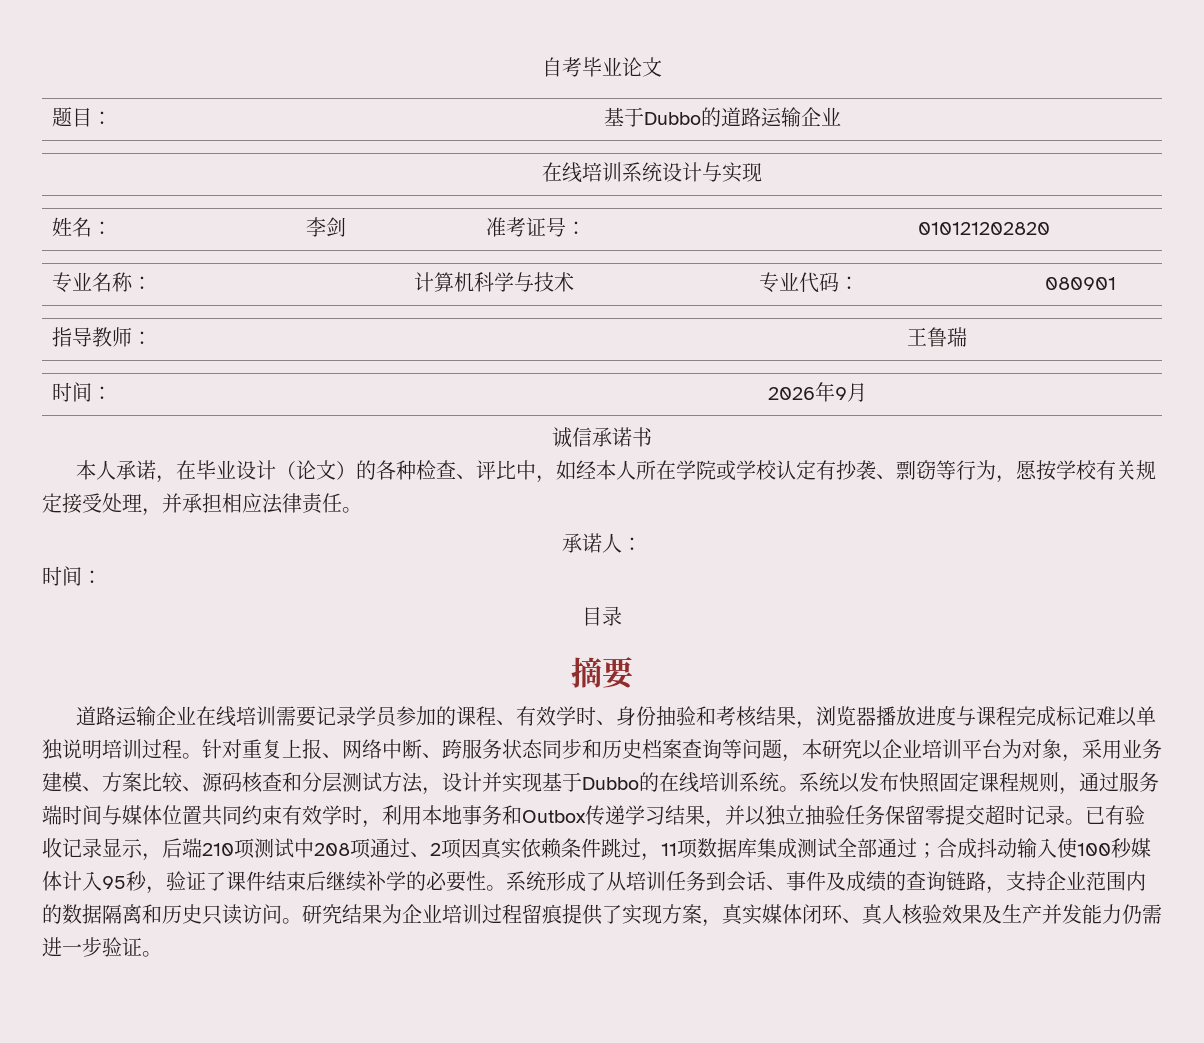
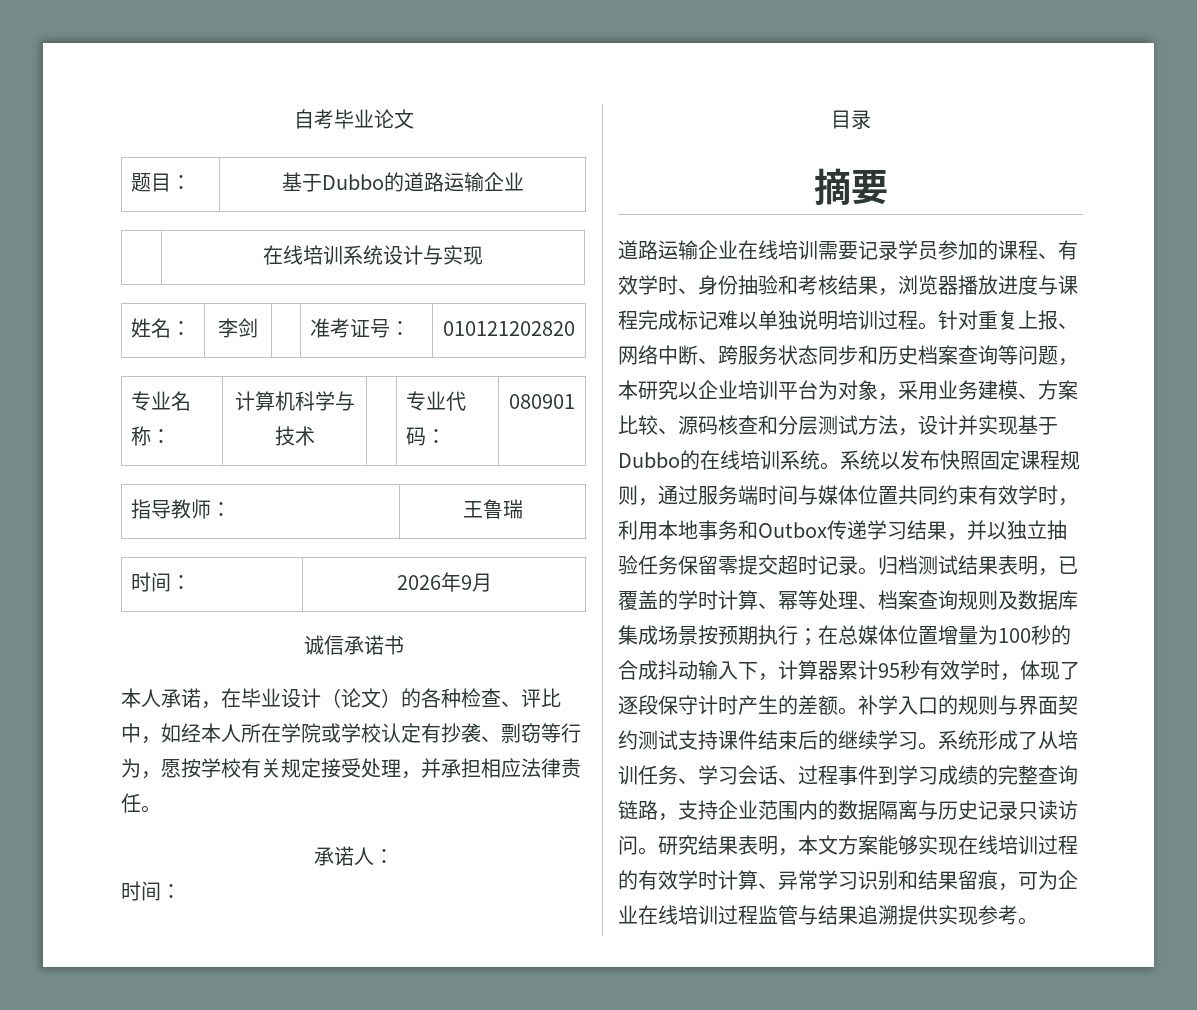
[1085,805,1145,825] [42,838,1151,861] [42,871,486,894] 已有验收记录显示，后端210项测试中208项通过、2项因真实依赖条件跳过，11项数据库集成测试全部通过；合成抖动输入使100秒媒体计入95秒，验证了课件结束后继续补学的必要性 -> [878,555,1078,576] [618,590,1078,610] [618,625,1071,646] [618,660,1080,681] [618,695,1078,715] [618,730,918,750] 归档测试结果表明，已覆盖的学时计算、幂等处理、档案查询规则及数据库集成场景按预期执行；在总媒体位置增量为100秒的合成抖动输入下，计算器累计95秒有效学时，体现了逐段保守计时产生的差额。补学入口的规则与界面契约测试支持课件结束后的继续学习
[706,871,906,892] 到会话、事件及成绩的 -> [678,765,1038,785] 、学习会话、过程事件到学习成绩的完整
[142,904,202,924] 和历史 -> [918,800,1018,820] 与历史记录
[382,904,1162,927] [42,937,142,957] 为企业培训过程留痕提供了实现方案，真实媒体闭环、真人核验效果及生产并发能力仍需进一步验证 -> [738,835,1078,856] [618,870,1078,891] [618,905,1018,925] 表明，本文方案能够实现在线培训过程的有效学时计算、异常学习识别和结果留痕，可为企业在线培训过程监管与结果追溯提供实现参考

